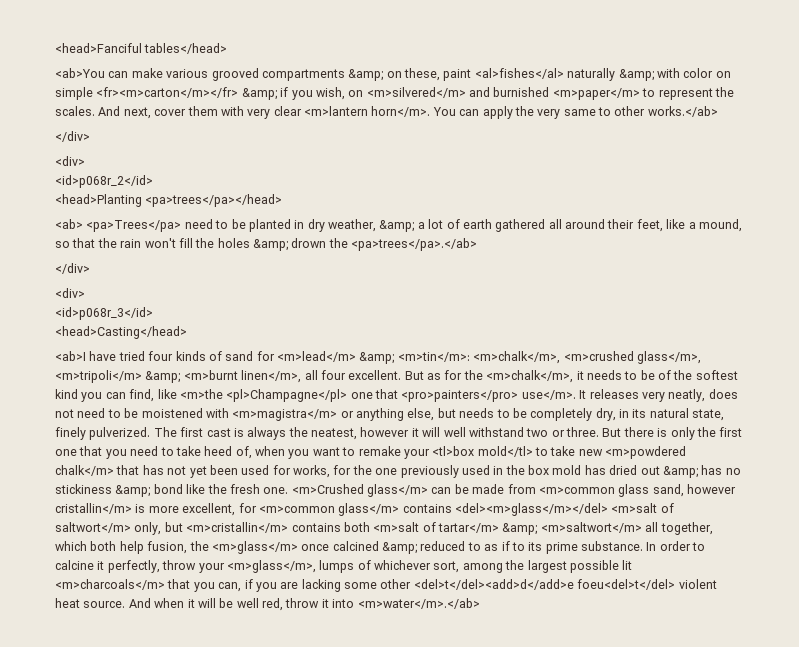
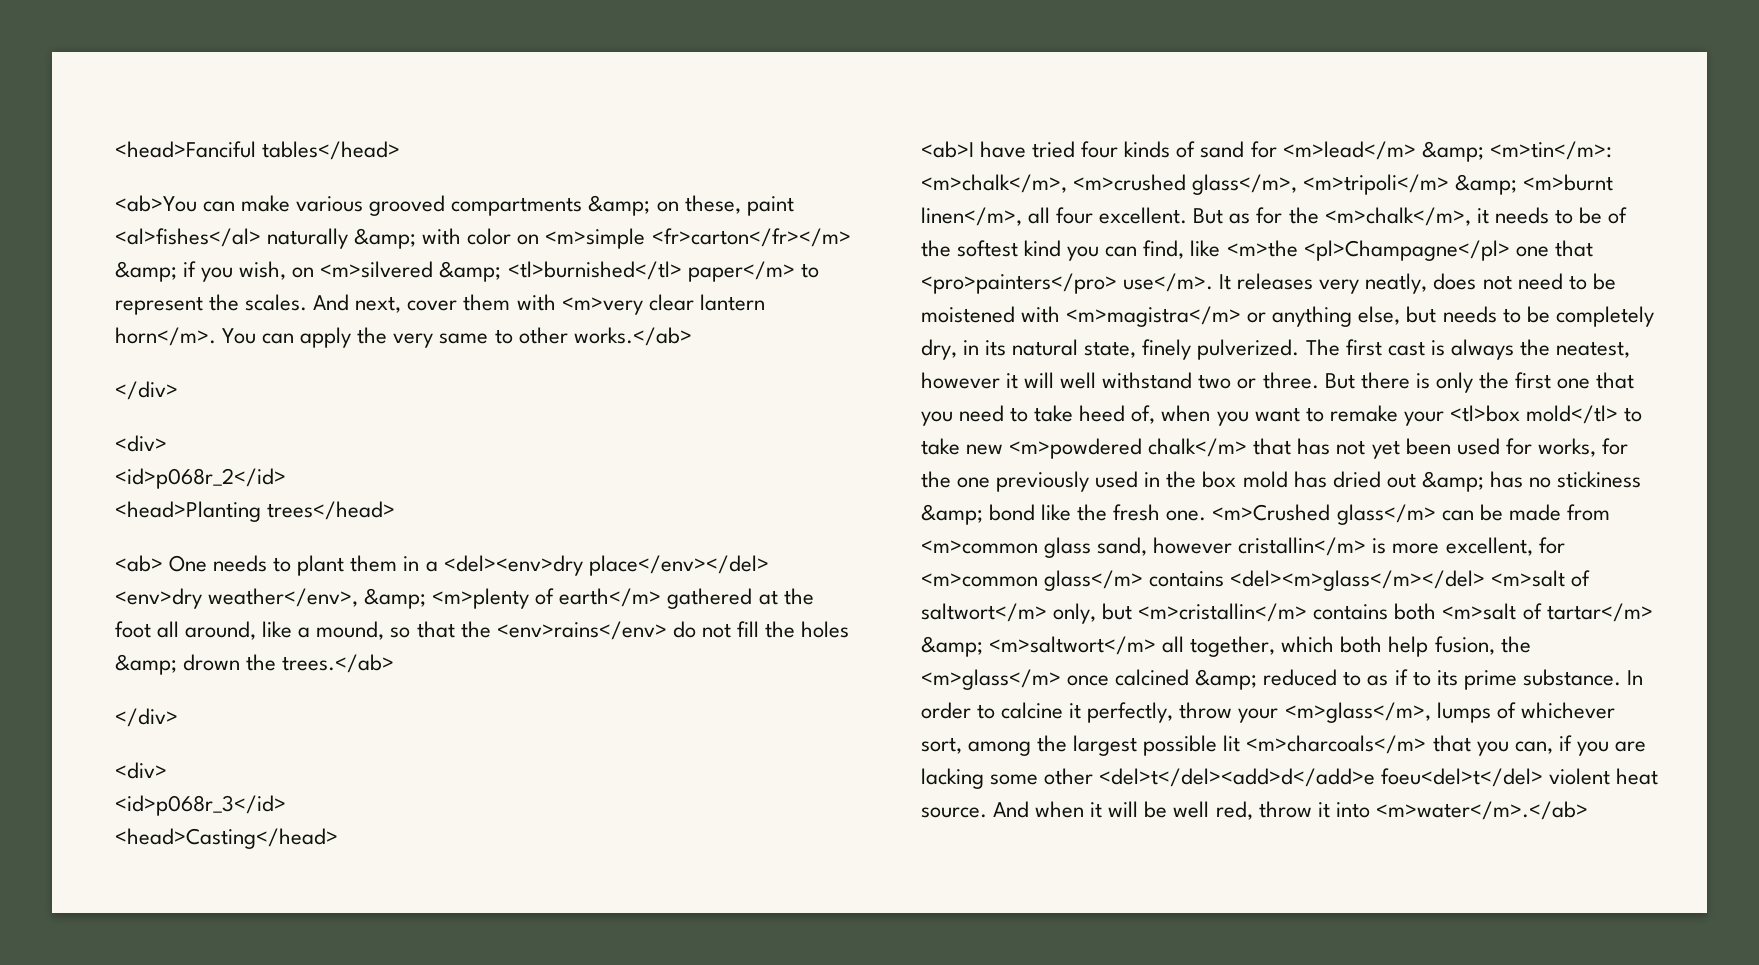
[55,87,239,100] simple <fr><m>carton</m></fr> -> [545,228,851,249] <m>simple <fr>carton</fr></m>
[366,87,640,100] <m>silvered</m> and burnished <m>paper</m> -> [320,261,795,282] <m>silvered &amp; <tl>burnished</tl> paper</m>
[247,106,368,119] very clear <m>lantern -> [561,294,765,315] <m>very clear lantern
[145,194,283,207] <pa>trees</pa></head> -> [267,501,396,520] trees</head>
[86,219,663,232] <pa>Trees</pa> need to be planted in dry weather, &amp; a lot of earth gathered all around their feet, -> [169,555,769,576] [115,588,814,609] [115,621,257,640] One needs to plant them in a <del><env>dry place</env></del> <env>dry weather</env>, &amp; <m>plenty of earth</m> gathered at the foot all around,
[120,238,176,248] rain won't -> [496,621,731,640] <env>rains</env> do not
[351,238,478,251] <pa>trees</pa>.</ab> -> [282,654,395,673] trees.</ab>

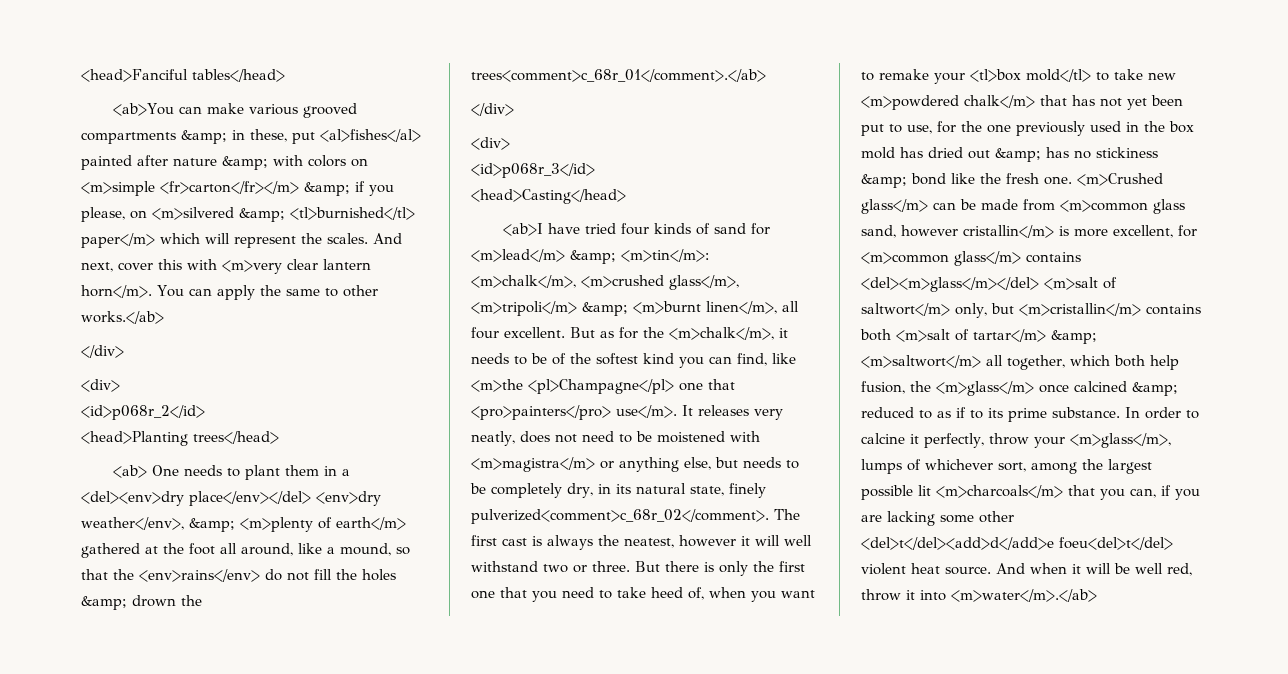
[656,195,794,216] [115,228,349,249] on these, paint <al>fishes</al> naturally -> [232,129,421,144] [81,155,217,170] in these, put <al>fishes</al> painted after nature
[467,228,512,245] color -> [308,155,346,167] colors
[239,261,287,280] wish, -> [81,207,125,222] please,
[800,263,819,278] to -> [160,233,230,244] which will
[463,294,511,311] them -> [158,259,182,270] this
[393,333,434,348] very -> (281, 290) none
[282,654,395,673] trees.</ab> -> [471,69,766,82] trees<comment>c_68r_01</comment>.</ab>
[1197,339,1300,360] pulverized. -> [471,509,769,524] pulverized<comment>c_68r_02</comment>.
[1456,438,1596,457] used for works, -> [861,124,932,136] put to use,

